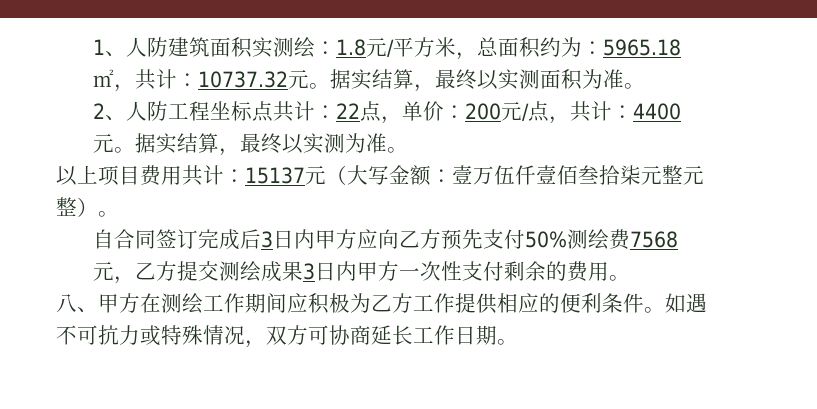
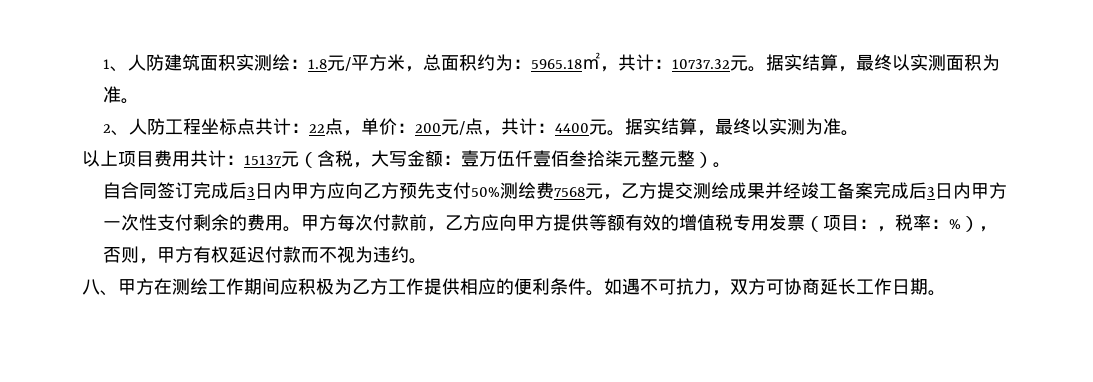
(347, 175) none -> [317,150,371,168] 含税，
(304, 271) none -> [765,182,928,199] 并经竣工备案完成后
(631, 278) none -> [301,214,998,232] [103,246,428,264] 甲方每次付款前，乙方应向甲方提供等额有效的增值税专用发票（项目：，税率：%），否则，甲方有权延迟付款而不视为违约。
[140,325,245,346] 或特殊情况 -> (712, 286) none

